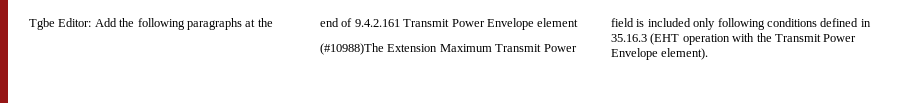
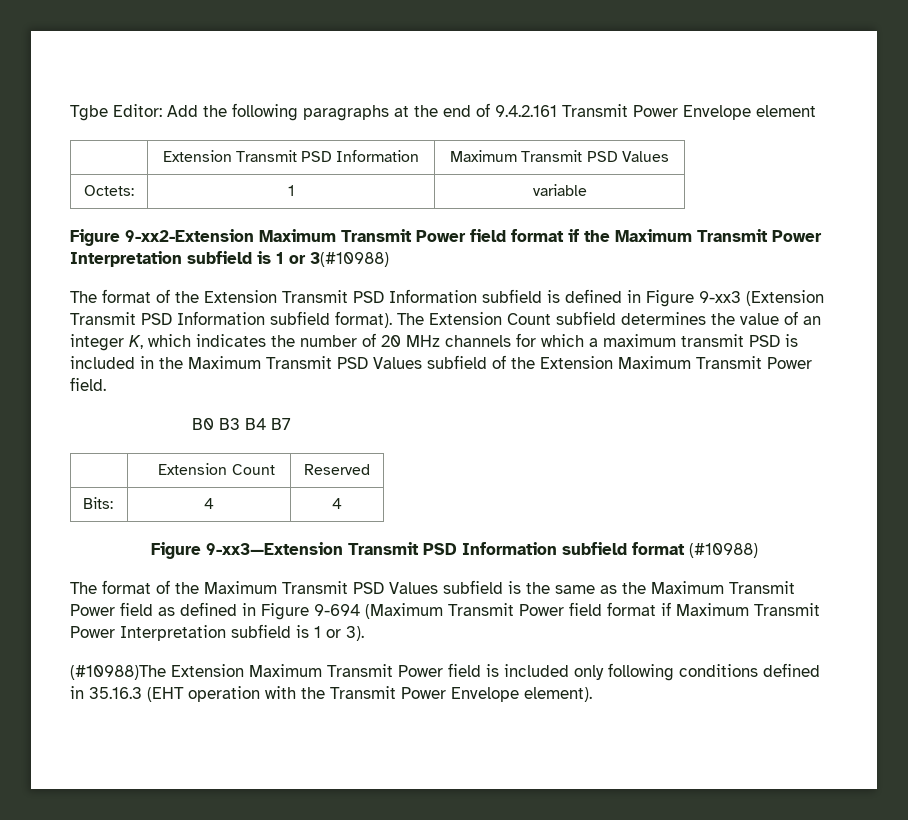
(579, 22) none -> [162,150,420,162] [450,150,669,162] [84,185,134,196] [288,185,294,196] [532,184,587,196] [70,229,822,246] [70,251,389,267] [70,289,824,307] [70,311,821,328] [70,333,798,351] [70,355,812,369] [70,377,106,391] [191,418,291,430] [158,463,275,475] [304,464,370,475] [83,497,114,509] [204,498,214,509] [332,498,342,509] [150,542,758,559] [70,580,795,594] [70,602,820,620] [70,624,364,641] // | Extension Transmit PSD Information | Maximum Transmit PSD Values // Octets: | 1 | variable // Figure 9-xx2-Extension Maximum Transmit Power field format if the Maximum Transmit Power Interpretation subfield is 1 or 3(#10988) // The format of the Extension Transmit PSD Information subfield is defined in Figure 9-xx3 (Extension Transmit PSD Information subfield format). The Extension Count subfield determines the value of an integer K, which indicates the number of 20 MHz channels for which a maximum transmit PSD is included in the Maximum Transmit PSD Values subfield of the Extension Maximum Transmit Power field. // B0 B3 B4 B7 // | Extension Count | Reserved // Bits: | 4 | 4 // Figure 9-xx3—Extension Transmit PSD Information subfield format (#10988) // The format of the Maximum Transmit PSD Values subfield is the same as the Maximum Transmit Power field as defined in Figure 9-694 (Maximum Transmit Power field format if Maximum Transmit Power Interpretation subfield is 1 or 3).

